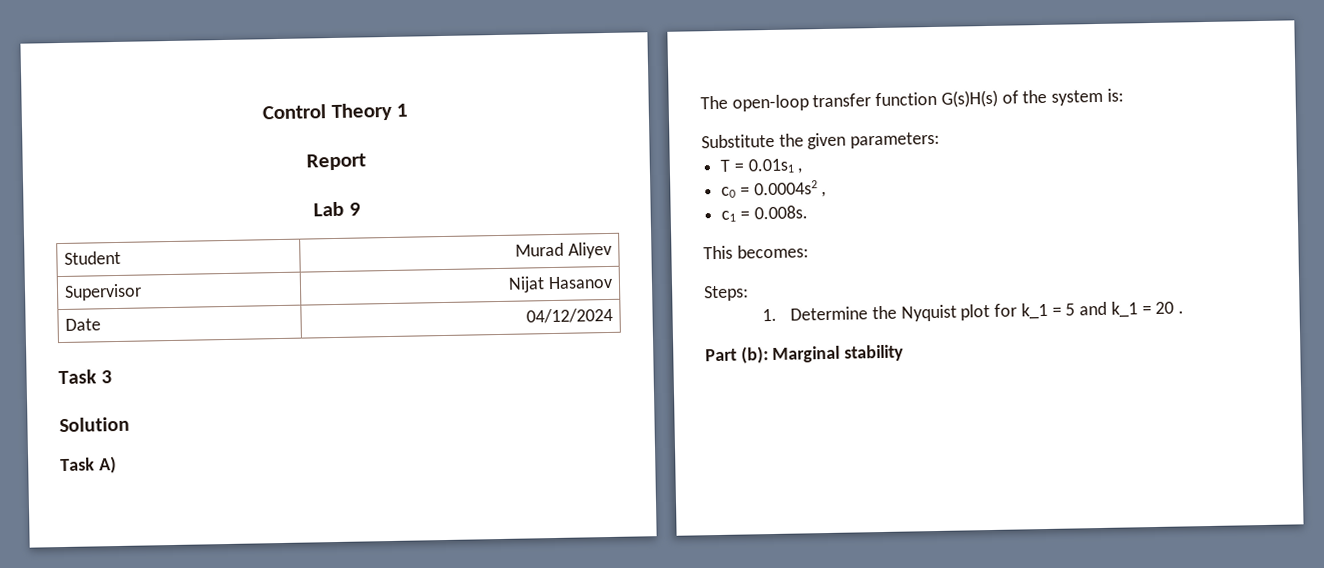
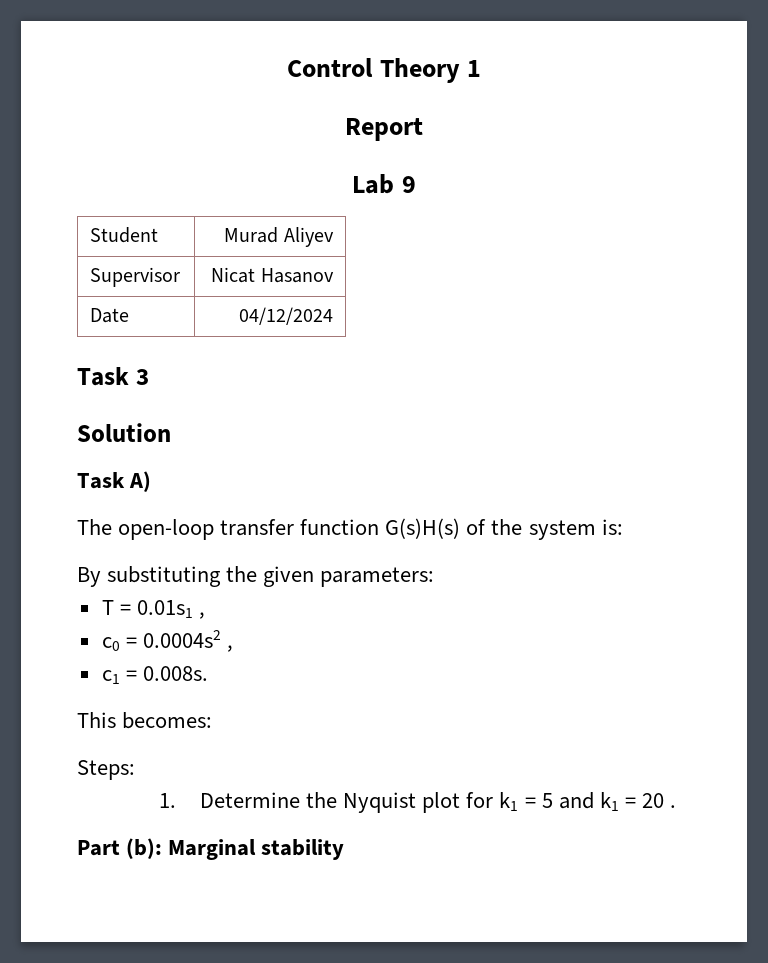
[508,276,546,293] Nijat -> [211,267,256,283] Nicat
[701,133,775,149] Substitute -> [77,566,222,587] By substituting
[1020,302,1048,320] k_1 -> [499,792,519,811] k1
[1110,301,1138,318] k_1 -> [599,792,619,811] k1

